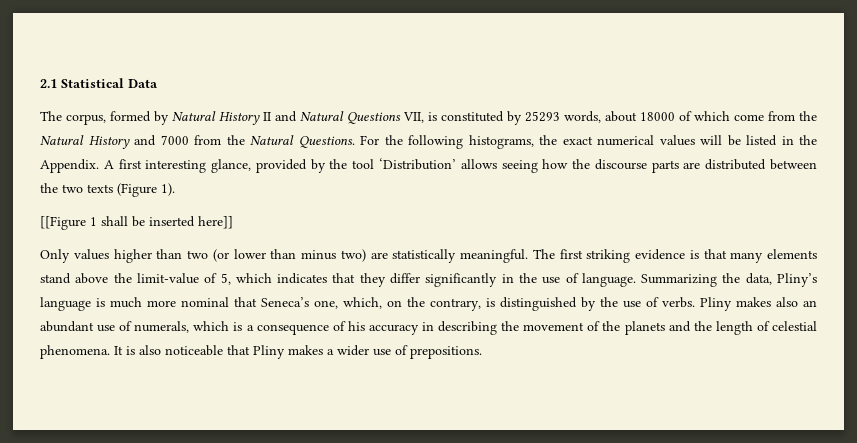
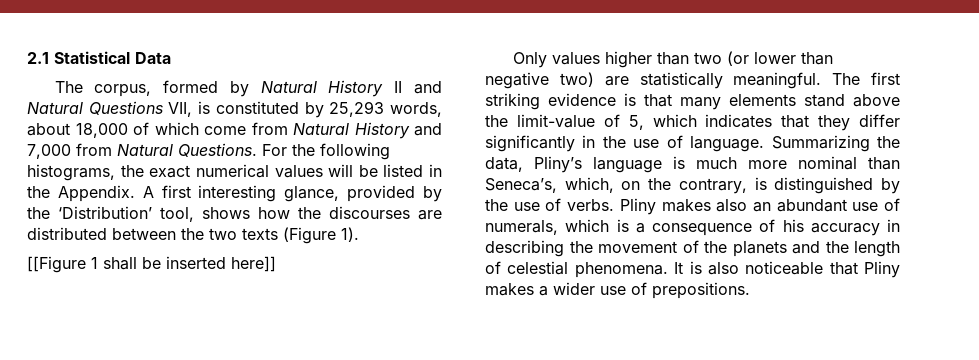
[525,111,560,122] 25293 -> [329,101,385,117] 25,293
[640,112,675,121] 18000 -> [75,123,128,138] 18,000
[799,111,817,121] the -> (288, 128) none
[160,135,245,145] 7000 from the -> [27,143,112,159] 7,000 from
[352,158,679,173] tool ‘Distribution’ allows seeing how the discourse parts -> [58,206,410,222] ‘Distribution’ tool, shows how the discourses
[301,250,336,260] minus -> [485,72,549,89] negative
[234,297,338,309] that Seneca’s one, -> [868,157,900,170] [485,178,557,193] than Seneca’s,

